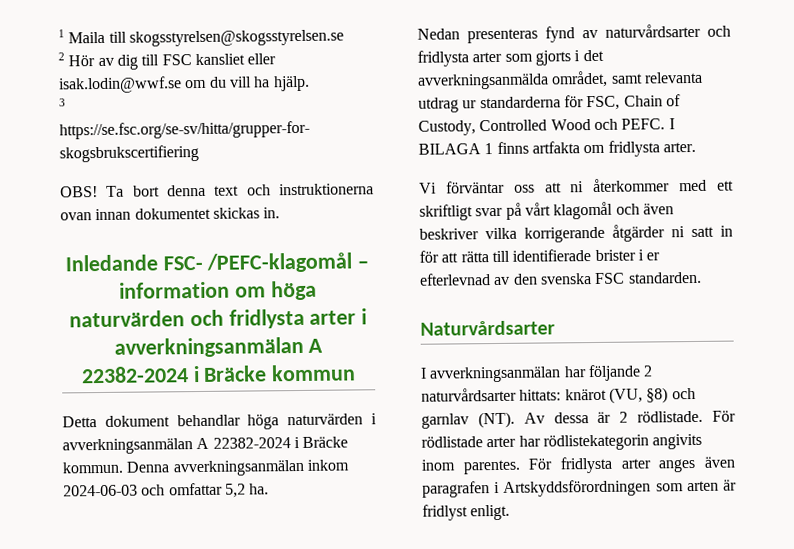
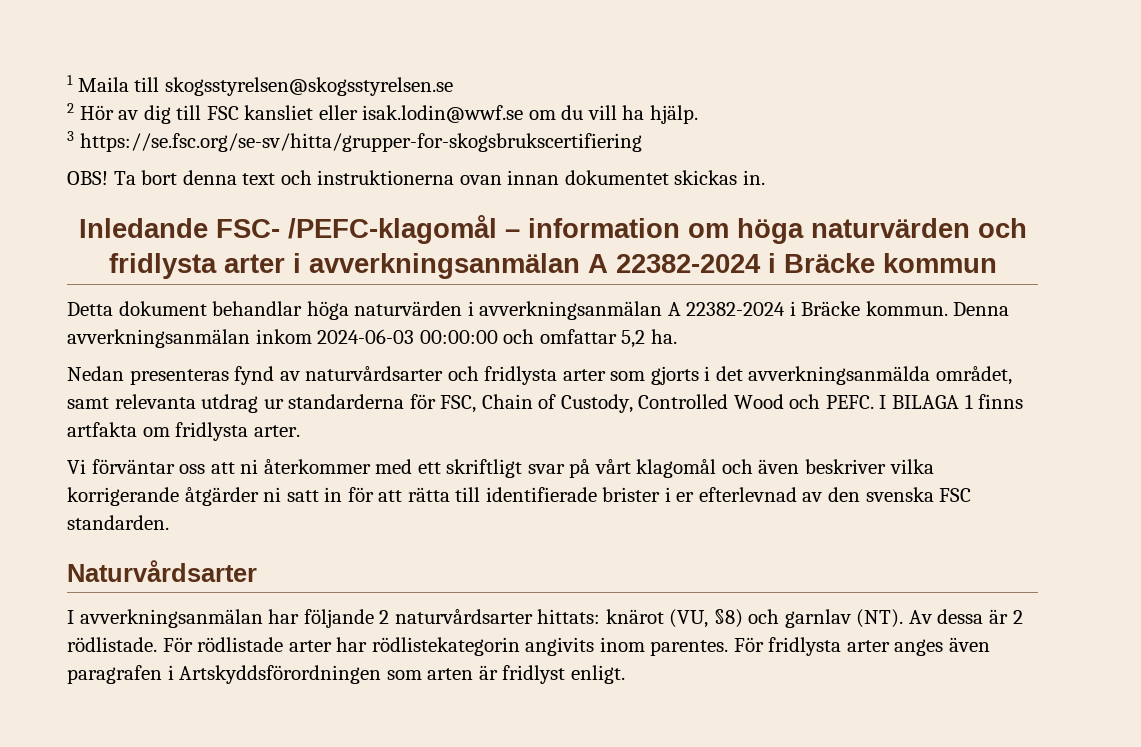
(138, 490) none -> [419,330,498,344] 00:00:00

